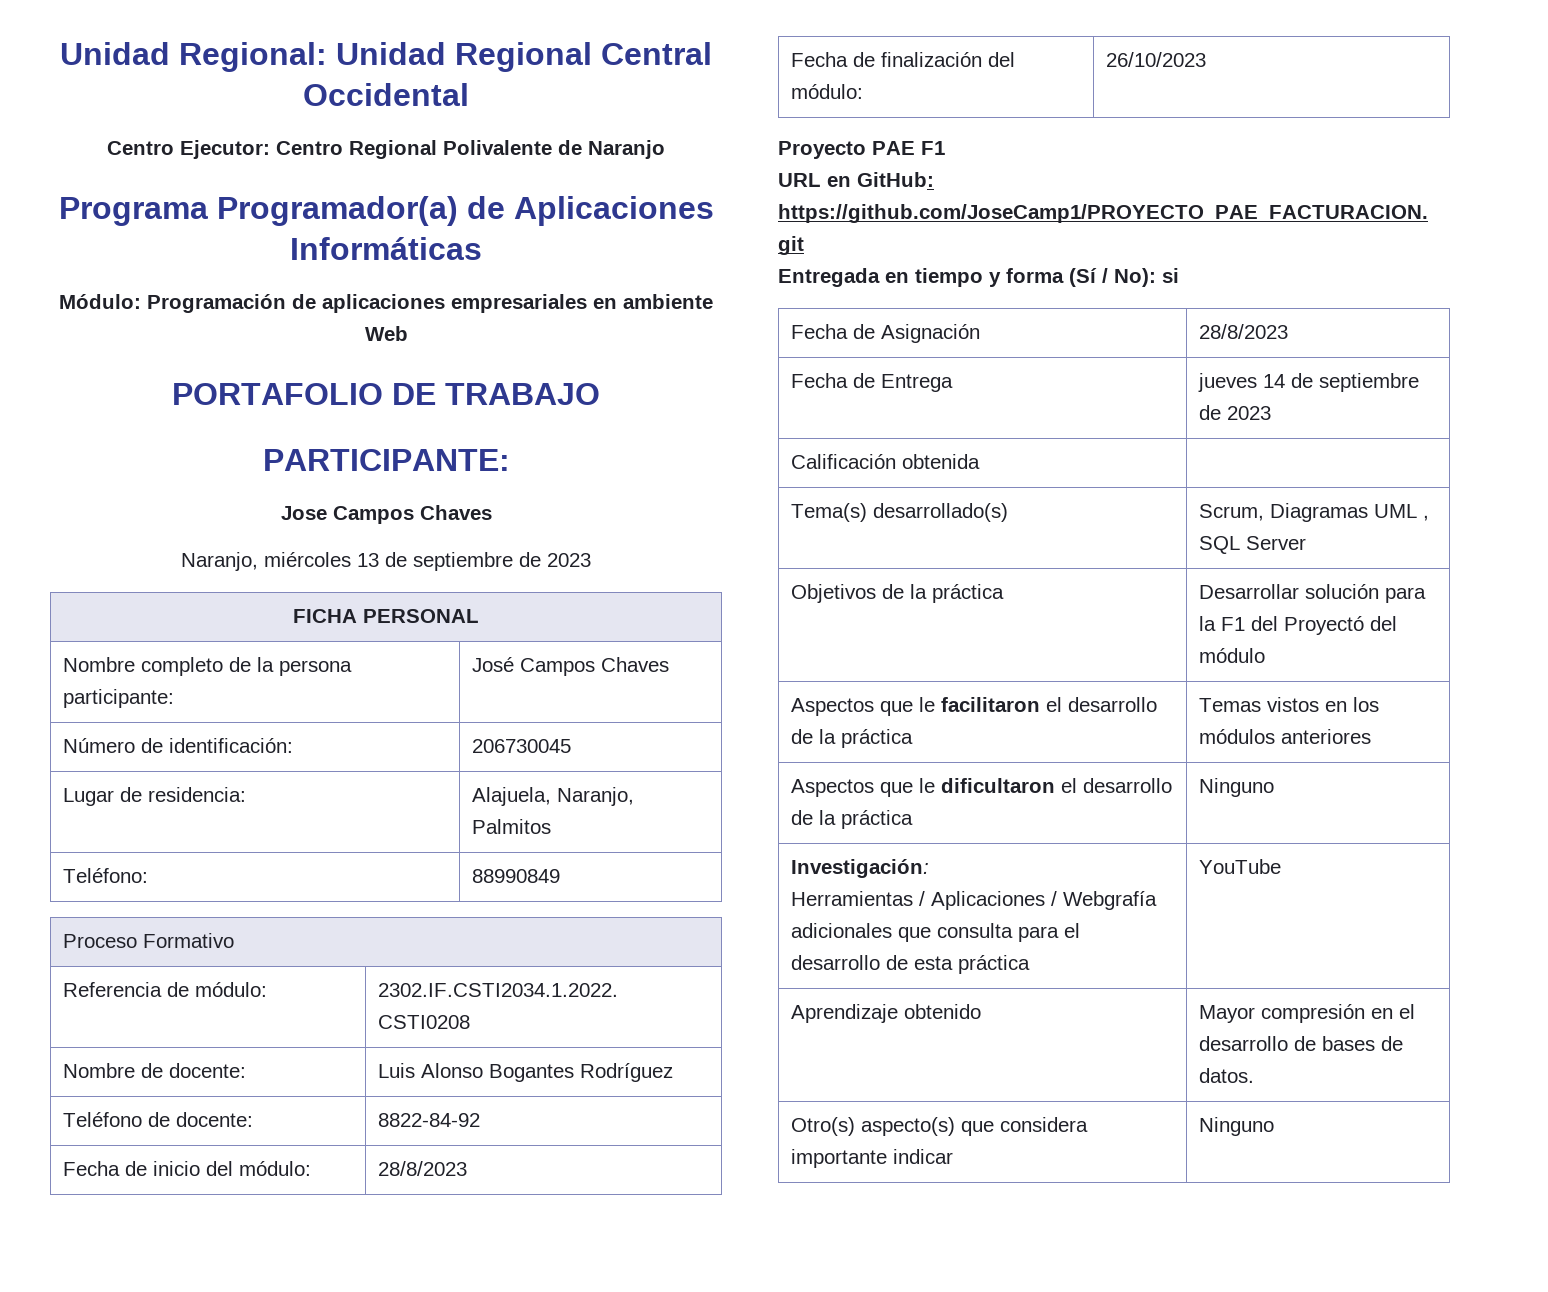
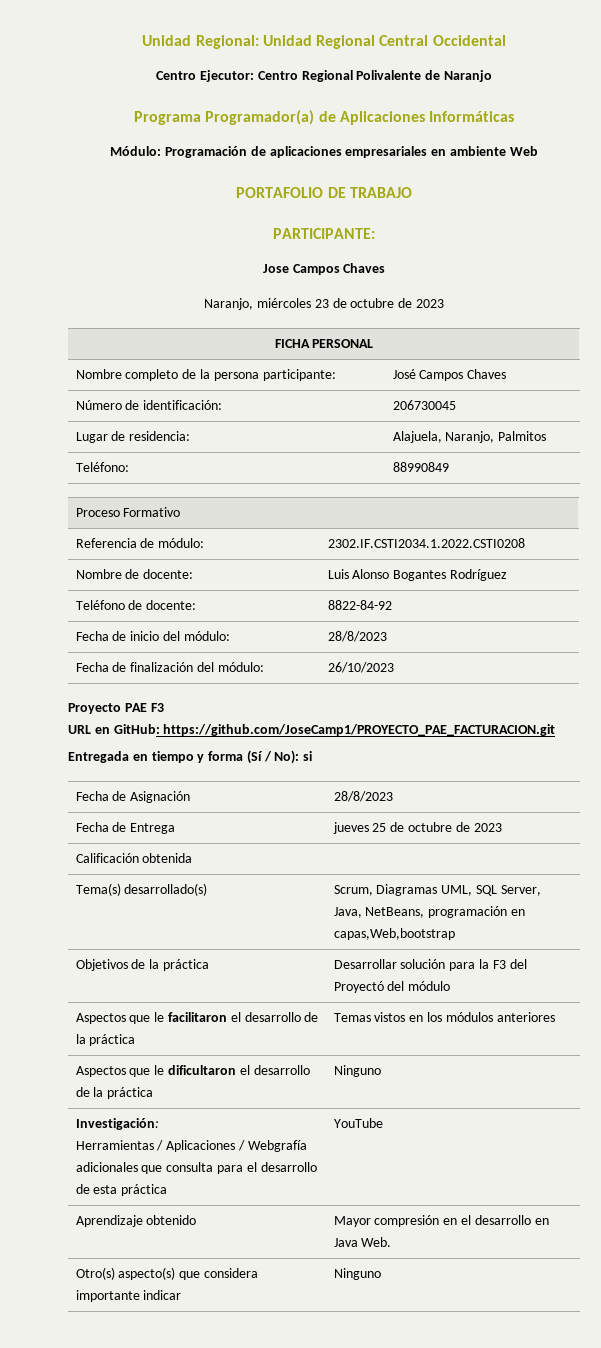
[357,552,513,571] 13 de septiembre -> [314,298,395,308] 23 de octubre
[921,141,945,155] F1 -> [150,703,164,712] F3
[1262,373,1419,392] 14 de septiembre -> [372,822,452,832] 25 de octubre
[1373,504,1429,521] [1198,536,1306,554] UML , SQL Server -> [441,885,541,896] [333,906,525,918] [333,928,455,940] UML, SQL Server, Java, NetBeans, programación en capas,Web,bootstrap
[1220,617,1245,631] F1 -> [492,960,506,969] F3
[1293,1036,1403,1051] [1198,1068,1254,1083] de bases de datos. -> [534,1218,549,1225] [333,1237,392,1247] en Java Web.

